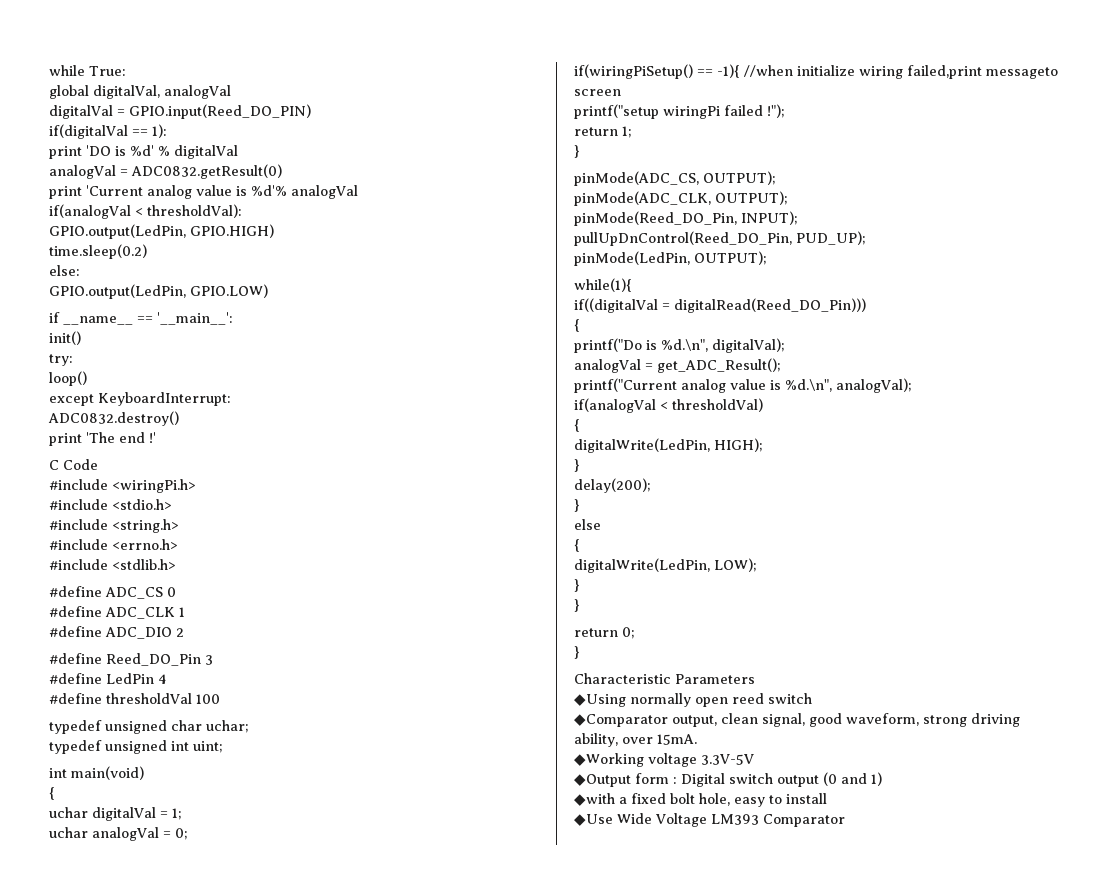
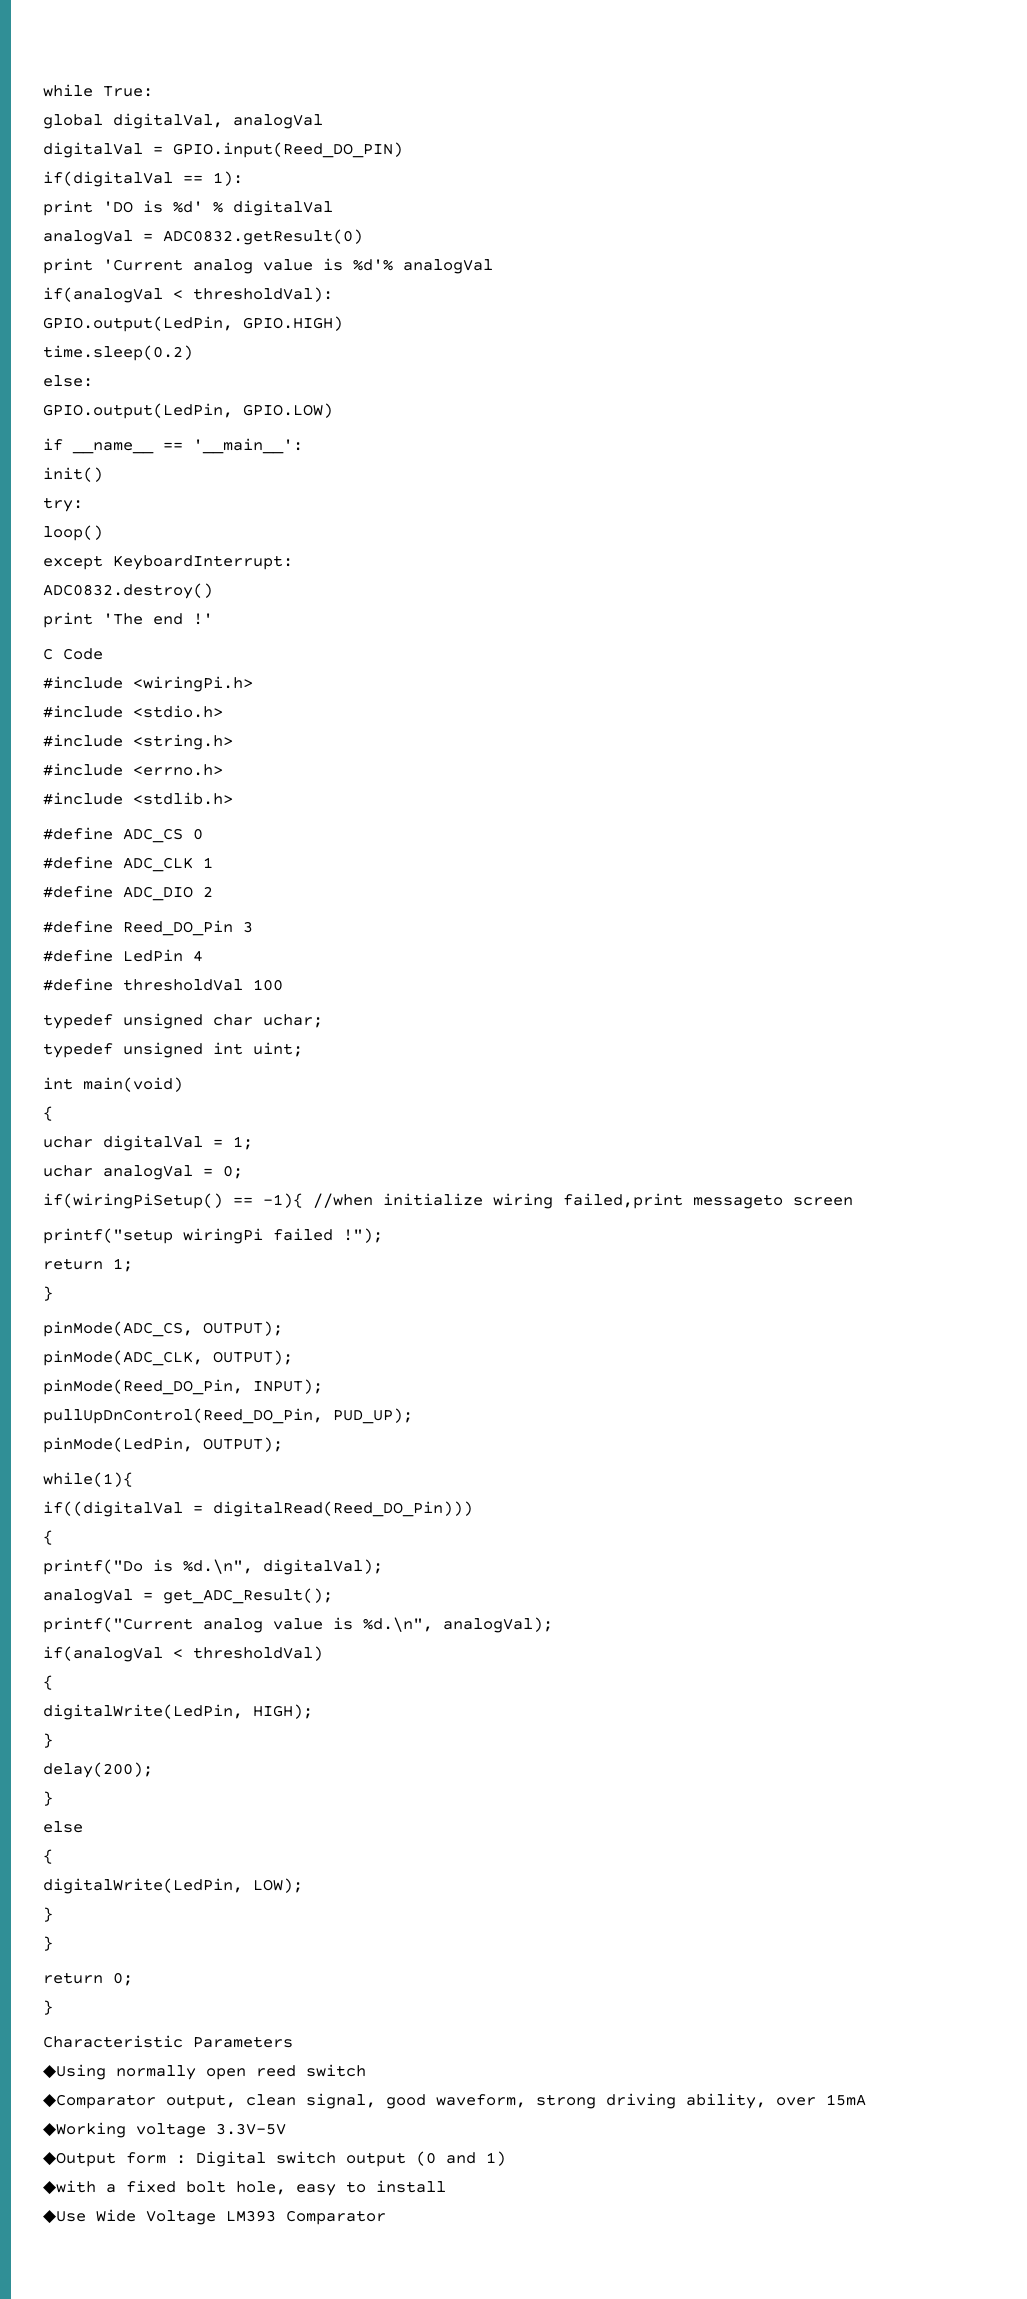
[657,734,697,745] 15mA. -> [826,2094,866,2106] 15mA

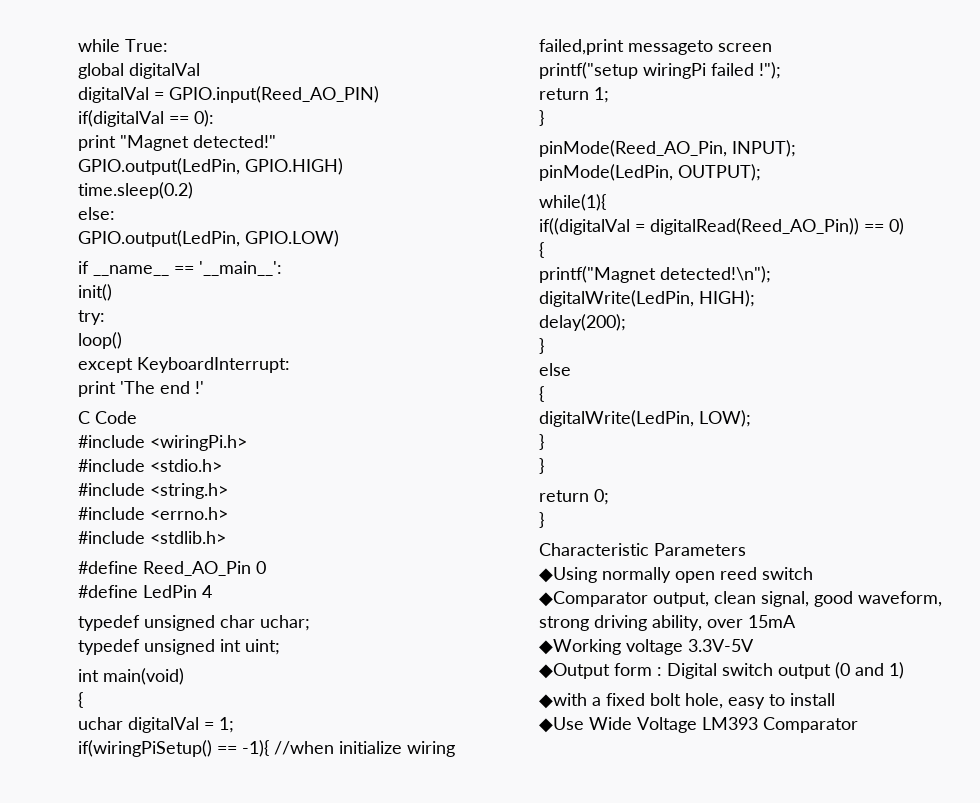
[113,113,323,129] [43,142,403,158] digitalVal, analogVal // digitalVal = GPIO.input(Reed_DO_PIN) -> [129,63,200,79] [78,86,379,103] digitalVal // digitalVal = GPIO.input(Reed_AO_PIN)
[213,171,243,186] [43,200,333,216] [43,229,363,245] [43,258,493,274] [43,287,333,303] 1): // print 'DO is %d' % digitalVal // analogVal = ADC0832.getResult(0) // print 'Current analog value is %d'% analogVal // if(analogVal < thresholdVal): -> [194,110,214,127] [78,135,276,151] 0): // print "Magnet detected!"
[43,583,213,599] // ADC0832.destroy() -> (290, 365) none
[123,828,183,843] ADC_CS -> [143,561,251,576] Reed_AO_Pin
[43,856,213,872] [43,885,213,901] [43,920,253,936] // #define ADC_CLK 1 // #define ADC_DIO 2 // #define Reed_DO_Pin 3 -> (266, 567) none
[43,978,283,991] // #define thresholdVal 100 -> (212, 591) none
[43,1165,243,1180] // uchar analogVal = 0; -> (234, 725) none
[43,1321,283,1337] [43,1350,293,1366] [43,1379,243,1395] pinMode(ADC_CS, OUTPUT); // pinMode(ADC_CLK, OUTPUT); // pinMode(Reed_DO_Pin, -> [539,140,727,157] pinMode(Reed_AO_Pin,
[43,1408,413,1424] // pullUpDnControl(Reed_DO_Pin, PUD_UP); -> (796, 148) none
[213,1501,473,1517] [43,1530,53,1545] [43,1559,383,1575] [43,1588,333,1604] [43,1617,553,1633] [43,1646,323,1662] [43,1675,53,1690] digitalRead(Reed_DO_Pin))) // { // printf("Do is %d.\n", digitalVal); // analogVal = get_ADC_Result(); // printf("Current analog value is %d.\n", analogVal); // if(analogVal < thresholdVal) // { -> [650,218,904,235] [539,242,544,258] [539,266,771,283] digitalRead(Reed_AO_Pin)) == 0) // { // printf("Magnet detected!\n");
[43,1733,53,1748] // } -> (755, 298) none

